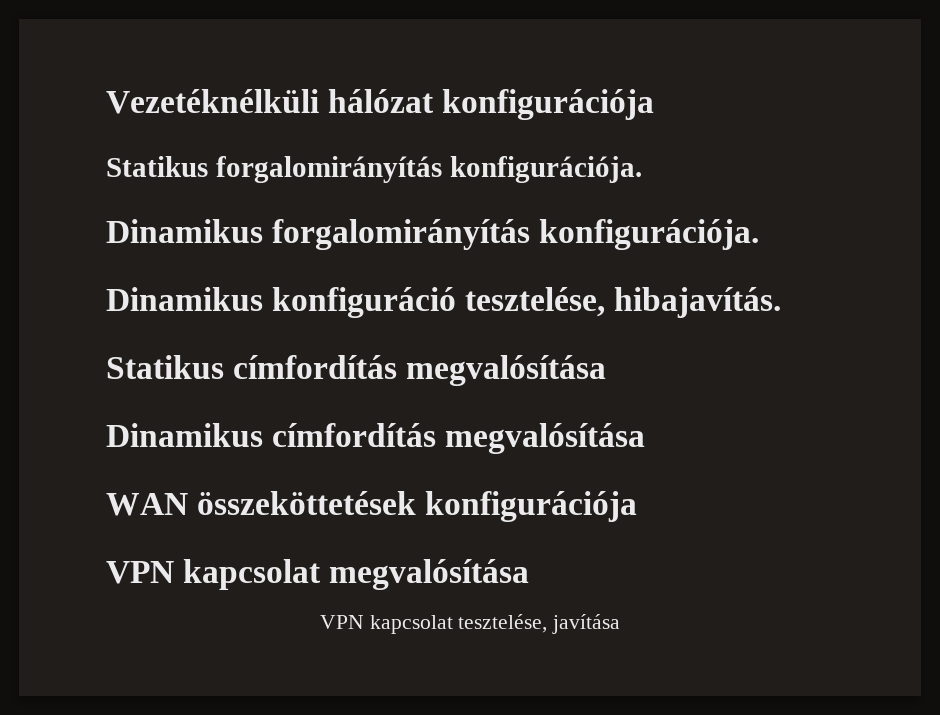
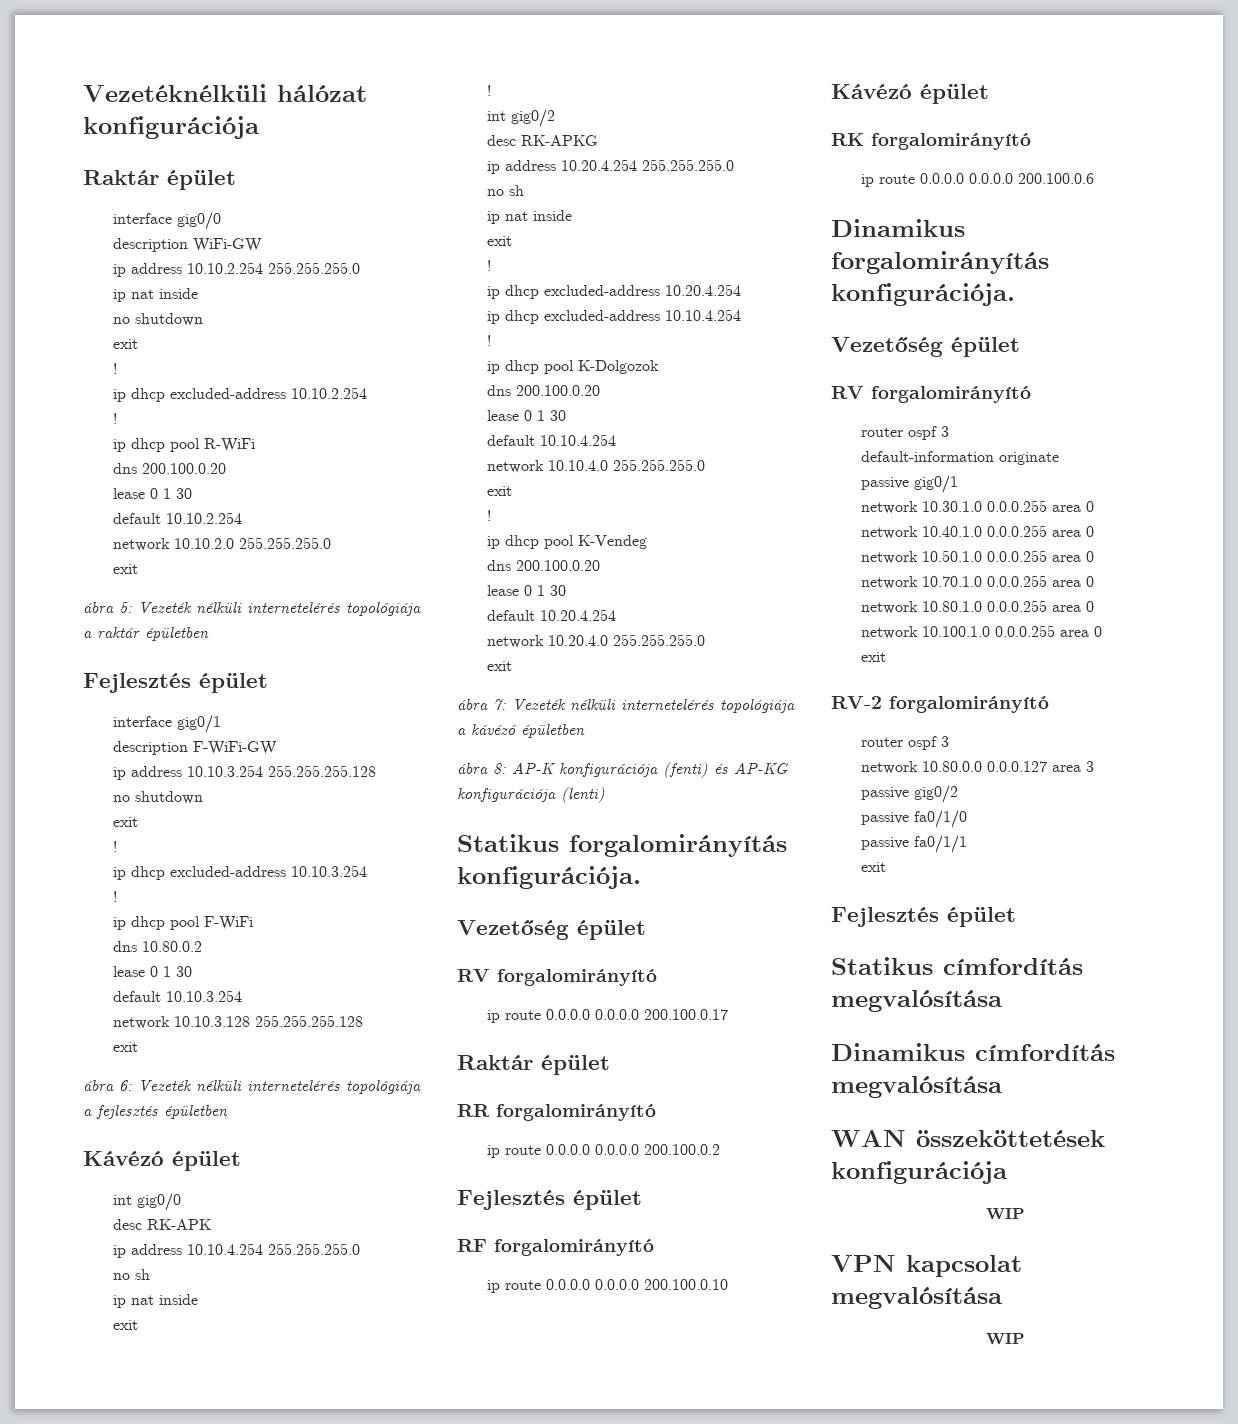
[106,156,642,183] [106,219,760,250] [106,287,782,318] Statikus forgalomirányítás konfigurációja. // Dinamikus forgalomirányítás konfigurációja. // Dinamikus konfiguráció tesztelése, hibajavítás. -> [83,170,236,190] [112,212,221,230] [112,238,262,252] [112,262,360,277] [112,288,198,302] [112,313,203,326] [112,339,138,349] [112,363,117,374] [112,387,367,402] [112,413,117,424] [112,438,255,452] [112,463,226,474] [112,488,192,499] [112,512,242,524] [112,537,331,551] [112,564,138,574] [83,602,421,616] [83,627,209,641] [83,673,268,693] [112,715,221,733] [112,741,277,755] [112,765,376,780] [112,791,203,804] [112,817,138,827] [112,841,117,852] [112,865,367,880] [112,891,117,902] [112,916,253,930] [112,941,202,952] [112,966,192,977] [112,990,242,1002] [112,1015,363,1029] [112,1042,138,1052] [83,1080,421,1094] [83,1105,228,1119] [83,1151,241,1171] [112,1193,181,1211] [112,1219,211,1230] [112,1243,360,1258] [112,1269,150,1280] [112,1294,198,1308] [112,1320,138,1330] [486,85,491,96] [486,109,555,127] [486,135,598,146] [486,159,734,174] [486,185,524,196] [486,210,572,224] [486,236,512,246] [486,260,491,271] [486,284,741,299] [486,309,741,324] [486,335,491,346] [486,360,659,374] [486,385,600,396] [486,410,566,421] [486,434,616,446] [486,459,705,473] [486,486,512,496] [486,510,491,521] [486,535,647,549] [486,560,600,571] [486,585,566,596] [486,609,616,621] [486,634,705,648] [486,661,512,671] [457,699,795,713] [457,724,585,738] [457,762,788,778] [457,787,605,803] [457,834,787,857] [457,866,641,889] [457,920,646,940] [457,969,657,986] [486,1009,728,1023] [457,1055,610,1075] [457,1104,656,1121] [486,1144,720,1158] [457,1190,642,1210] [457,1239,654,1256] [486,1279,728,1293] [831,84,989,104] [831,133,1031,150] [860,173,1094,187] [831,219,965,237] [831,251,1049,274] [831,283,1015,306] [831,337,1020,357] [831,386,1031,403] [860,426,949,440] [860,451,1059,465] [860,475,958,493] [860,500,1094,514] [860,525,1094,539] [860,550,1094,564] [860,575,1094,589] [860,600,1094,614] [860,625,1102,639] [860,652,886,662] [831,696,1049,713] [860,736,949,750] [860,761,1094,774] [860,785,958,803] [860,810,967,828] [860,835,967,853] [860,862,886,872] [831,907,1016,927] Raktár épület // interface gig0/0 // description WiFi-GW // ip address 10.10.2.254 255.255.255.0 // ip nat inside // no shutdown // exit // ! // ip dhcp excluded-address 10.10.2.254 // ! // ip dhcp pool R-WiFi // dns 200.100.0.20 // lease 0 1 30 // default 10.10.2.254 // network 10.10.2.0 255.255.255.0 // exit // ábra 5: Vezeték nélküli internetelérés topológiája a raktár épületben // Fejlesztés épület // interface gig0/1 // description F-WiFi-GW // ip address 10.10.3.254 255.255.255.128 // no shutdown // exit // ! // ip dhcp excluded-address 10.10.3.254 // ! // ip dhcp pool F-WiFi // dns 10.80.0.2 // lease 0 1 30 // default 10.10.3.254 // network 10.10.3.128 255.255.255.128 // exit // ábra 6: Vezeték nélküli internetelérés topológiája a fejlesztés épületben // Kávézó épület // int gig0/0 // desc RK-APK // ip address 10.10.4.254 255.255.255.0 // no sh // ip nat inside // exit // ! // int gig0/2 // desc RK-APKG // ip address 10.20.4.254 255.255.255.0 // no sh // ip nat inside // exit // ! // ip dhcp excluded-address 10.20.4.254 // ip dhcp excluded-address 10.10.4.254 // ! // ip dhcp pool K-Dolgozok // dns 200.100.0.20 // lease 0 1 30 // default 10.10.4.254 // network 10.10.4.0 255.255.255.0 // exit // ! // ip dhcp pool K-Vendeg // dns 200.100.0.20 // lease 0 1 30 // default 10.20.4.254 // network 10.20.4.0 255.255.255.0 // exit // ábra 7: Vezeték nélküli internetelérés topológiája a kávézó épületben // ábra 8: AP-K konfigurációja (fenti) és AP-KG konfigurációja (lenti) // Statikus forgalomirányítás konfigurációja. // Vezetőség épület // RV forgalomirányító // ip route 0.0.0.0 0.0.0.0 200.100.0.17 // Raktár épület // RR forgalomirányító // ip route 0.0.0.0 0.0.0.0 200.100.0.2 // Fejlesztés épület // RF forgalomirányító // ip route 0.0.0.0 0.0.0.0 200.100.0.10 // Kávézó épület // RK forgalomirányító // ip route 0.0.0.0 0.0.0.0 200.100.0.6 // Dinamikus forgalomirányítás konfigurációja. // Vezetőség épület // RV forgalomirányító // router ospf 3 // default-information originate // passive gig0/1 // network 10.30.1.0 0.0.0.255 area 0 // network 10.40.1.0 0.0.0.255 area 0 // network 10.50.1.0 0.0.0.255 area 0 // network 10.70.1.0 0.0.0.255 area 0 // network 10.80.1.0 0.0.0.255 area 0 // network 10.100.1.0 0.0.0.255 area 0 // exit // RV-2 forgalomirányító // router ospf 3 // network 10.80.0.0 0.0.0.127 area 3 // passive gig0/2 // passive fa0/1/0 // passive fa0/1/1 // exit // Fejlesztés épület
(638, 506) none -> [985,1208,1025,1220] // WIP
[319,614,621,634] VPN kapcsolat tesztelése, javítása -> [985,1333,1025,1345] WIP

